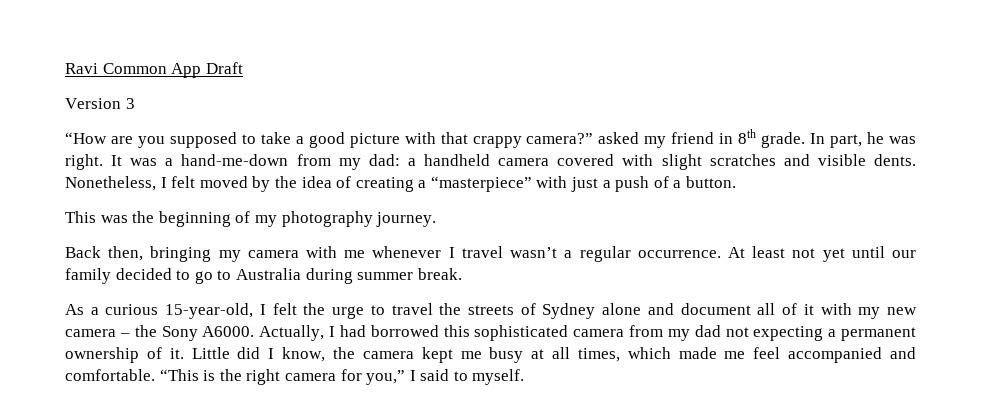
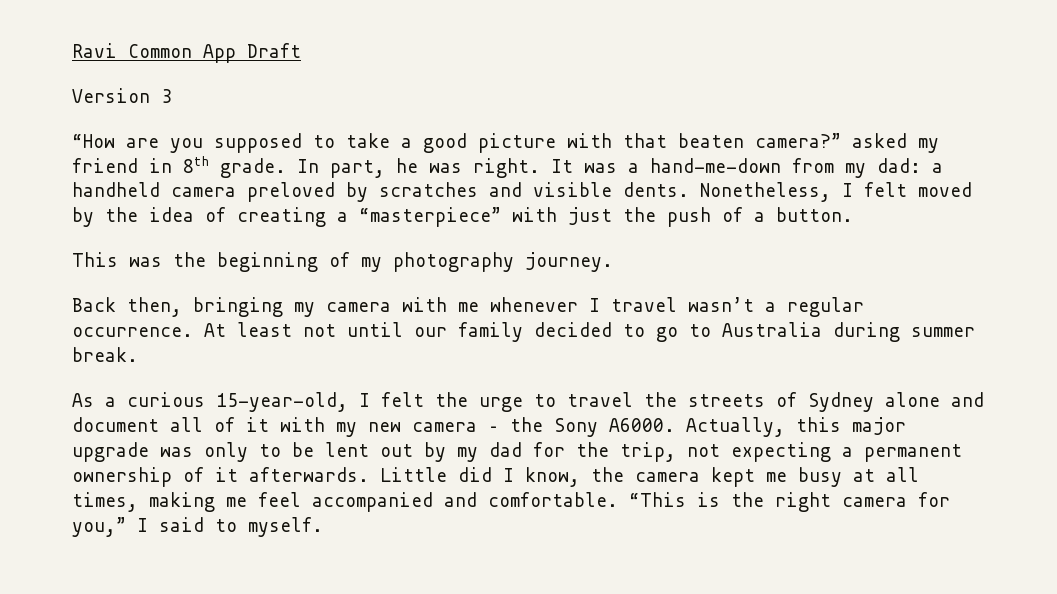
[472,136,522,148] crappy -> [678,133,744,148] beaten
[557,154,702,170] covered with slight -> [247,182,368,202] preloved by
[602,180,611,188] a -> [623,207,656,222] the
[822,248,845,262] yet -> (336, 330) none
[329,325,721,341] I had borrowed this sophisticated camera from my dad -> [796,417,906,435] [72,442,676,462] this major upgrade was only to be lent out by my dad for the trip,
[169,348,184,359] it. -> [215,467,369,482] it afterwards.
[627,347,717,359] which made -> [149,492,215,512] making

